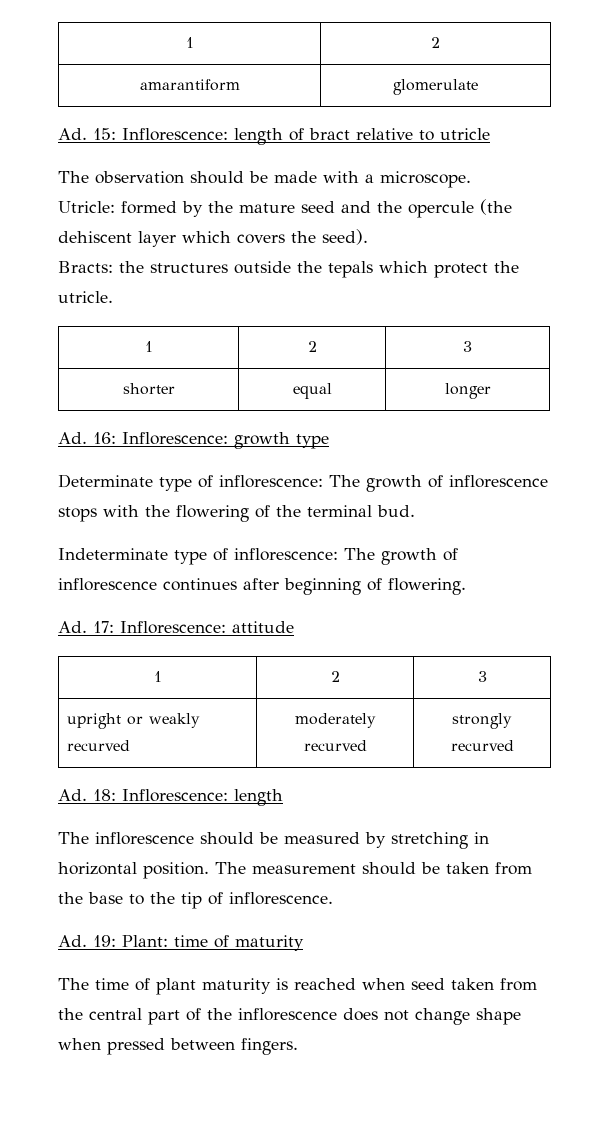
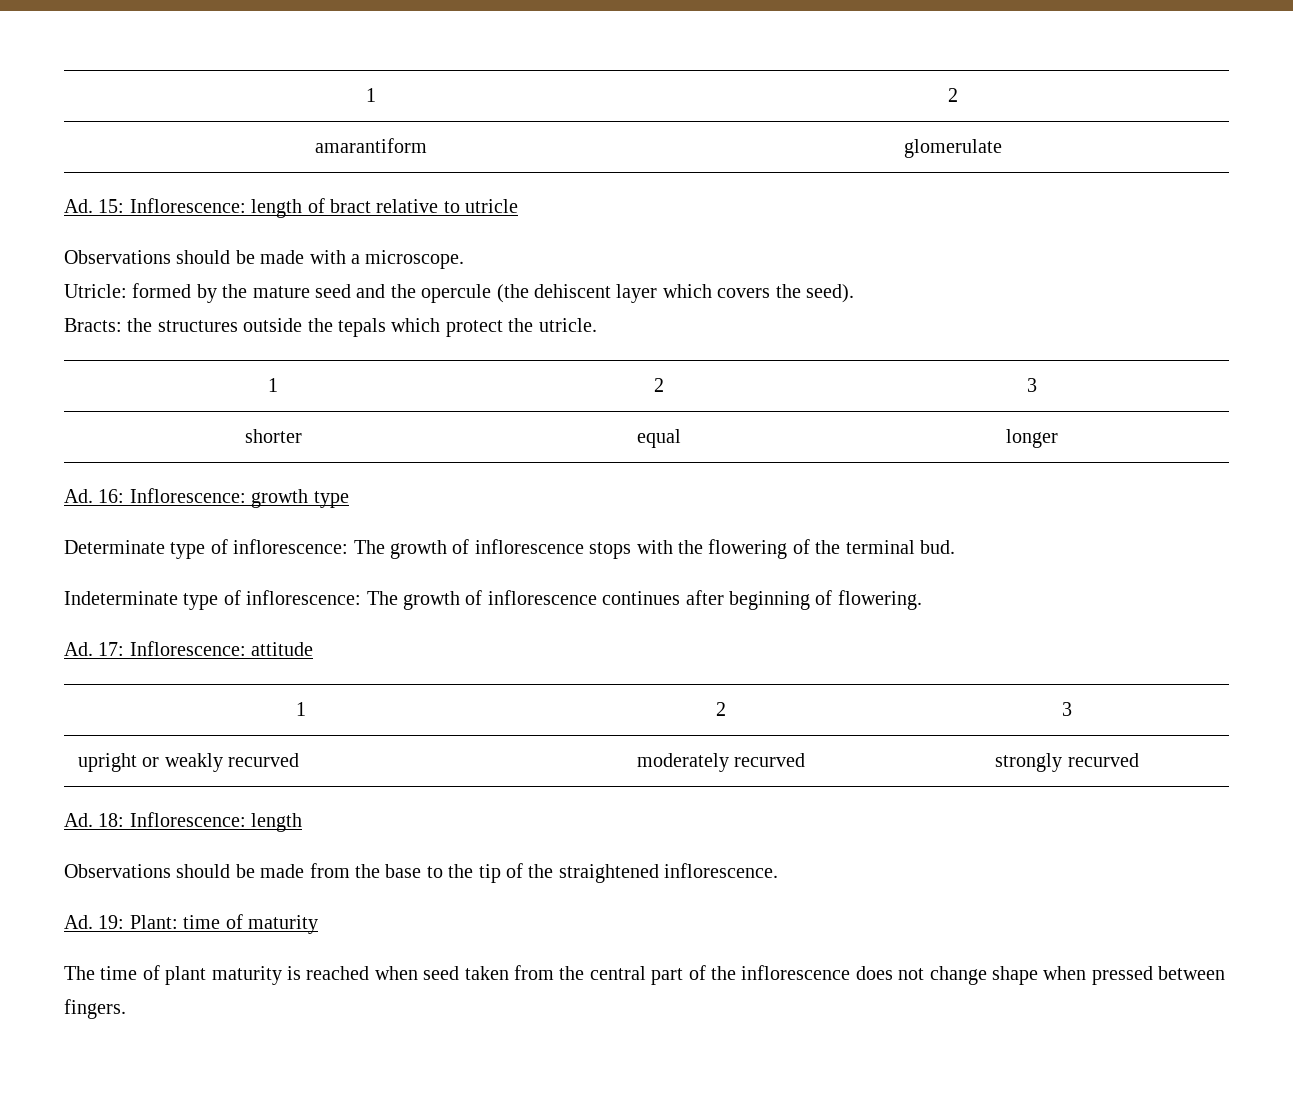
[58,171,184,184] The observation -> [64,250,171,264] Observations
[58,832,489,849] [58,862,489,879] The inflorescence should be measured by stretching in horizontal position. The measurement should be taken -> [64,864,305,878] Observations should be made
(223, 898) none -> [528,864,659,883] the straightened

